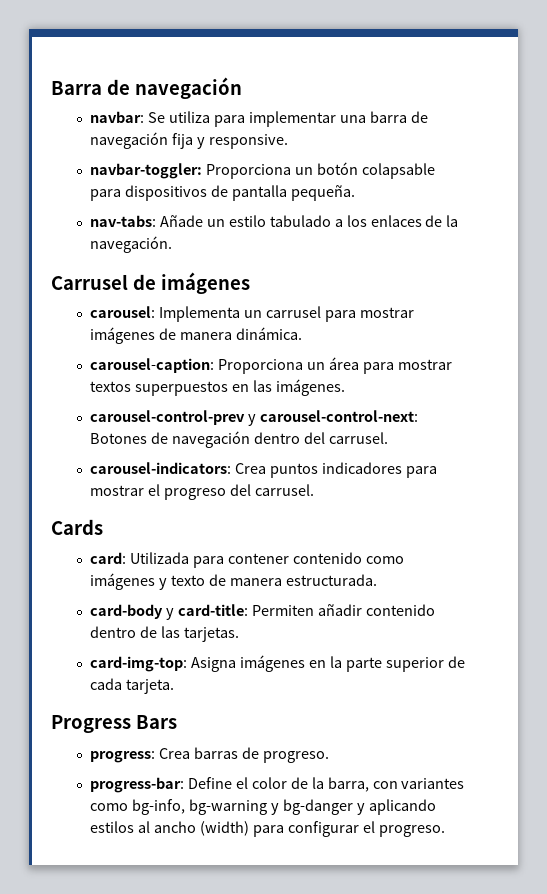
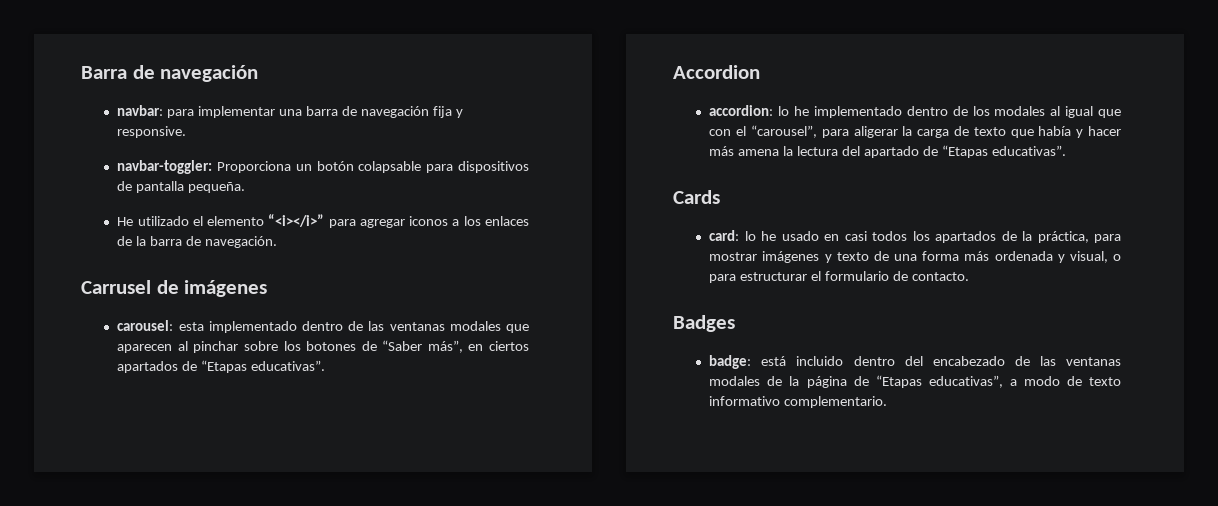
[148,111,210,123] Se utiliza -> (164, 110) none
[90,215,331,227] nav-tabs: Añade un estilo tabulado -> [117,214,449,228] He utilizado el elemento “<i></i>” para agregar iconos
(459, 221) none -> [150,236,202,246] barra de
[159,306,414,322] [90,327,302,344] [90,357,452,374] [90,379,345,396] [90,410,418,426] [90,431,388,448] [90,462,437,478] [90,484,314,500] [51,519,103,535] [90,552,404,568] [90,573,377,590] [90,604,435,620] [90,626,239,642] [90,655,465,672] [90,678,175,694] [51,715,177,733] [90,747,329,763] [90,777,465,793] [90,799,436,815] [90,821,445,837] Implementa un carrusel para mostrar imágenes de manera dinámica. // carousel-caption: Proporciona un área para mostrar textos superpuestos en las imágenes. // carousel-control-prev y carousel-control-next: Botones de navegación dentro del carrusel. // carousel-indicators: Crea puntos indicadores para mostrar el progreso del carrusel. // Cards // card: Utilizada para contener contenido como imágenes y texto de manera estructurada. // card-body y card-title: Permiten añadir contenido dentro de las tarjetas. // card-img-top: Asigna imágenes en la parte superior de cada tarjeta. // Progress Bars // progress: Crea barras de progreso. // progress-bar: Define el color de la barra, con variantes como bg-info, bg-warning y bg-danger y aplicando estilos al ancho (width) para configurar el progreso. -> [178,321,529,333] [117,340,529,353] [117,360,326,373] [673,65,760,79] [709,105,1121,118] [709,125,1121,138] [709,145,1066,158] [673,190,720,204] [709,230,1121,243] [709,251,1121,263] [709,271,969,283] [673,315,735,332] [709,355,1121,369] [709,375,1121,388] [709,396,888,408] esta implementado dentro de las ventanas modales que aparecen al pinchar sobre los botones de “Saber más”, en ciertos apartados de “Etapas educativas”. // Accordion // accordion: lo he implementado dentro de los modales al igual que con el “carousel”, para aligerar la carga de texto que había y hacer más amena la lectura del apartado de “Etapas educativas”. // Cards // card: lo he usado en casi todos los apartados de la práctica, para mostrar imágenes y texto de una forma más ordenada y visual, o para estructurar el formulario de contacto. // Badges // badge: está incluido dentro del encabezado de las ventanas modales de la página de “Etapas educativas”, a modo de texto informativo complementario.

